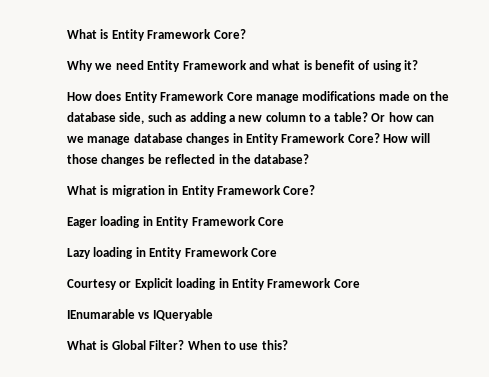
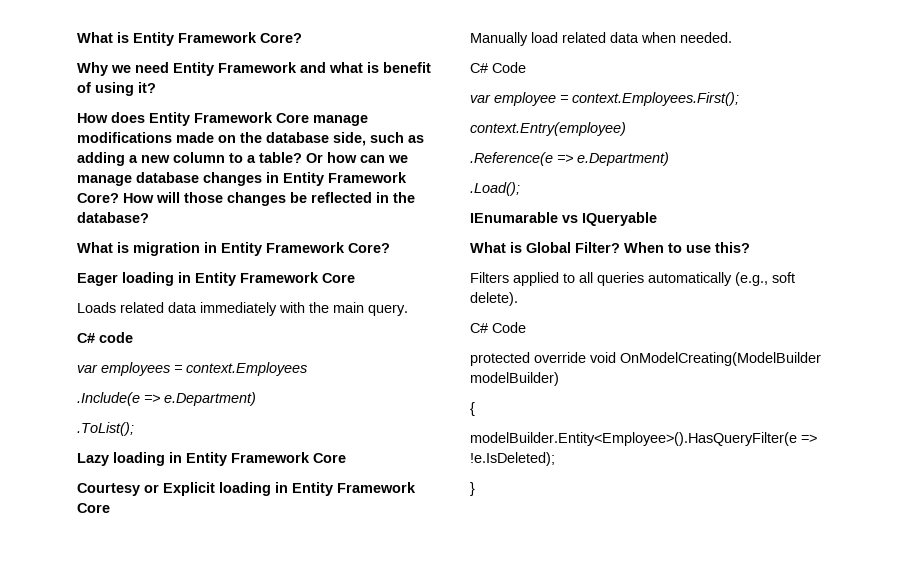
(284, 221) none -> [77,302,408,316] [77,332,133,343] [77,362,307,376] [77,392,256,406] [77,422,134,436] // Loads related data immediately with the main query. // C# code // var employees = context.Employees // .Include(e => e.Department) // .ToList();
(360, 283) none -> [470,32,732,46] [470,62,526,73] [470,92,739,106] [470,122,626,136] [470,152,669,166] [470,182,520,196] // Manually load related data when needed. // C# Code // var employee = context.Employees.First(); // context.Entry(employee) // .Reference(e => e.Department) // .Load();
(288, 345) none -> [470,272,795,286] [470,292,518,306] [470,322,526,333] [470,352,821,366] [470,372,559,386] [470,402,475,416] [470,432,817,446] [470,452,555,466] [470,482,475,496] // Filters applied to all queries automatically (e.g., soft delete). // C# Code // protected override void OnModelCreating(ModelBuilder modelBuilder) // { // modelBuilder.Entity<Employee>().HasQueryFilter(e => !e.IsDeleted); // }

